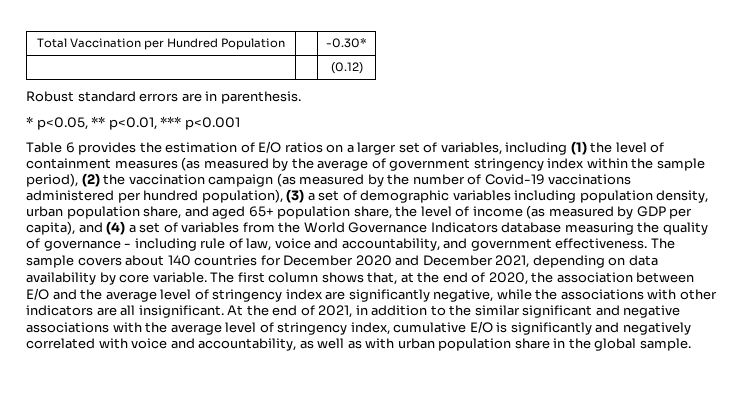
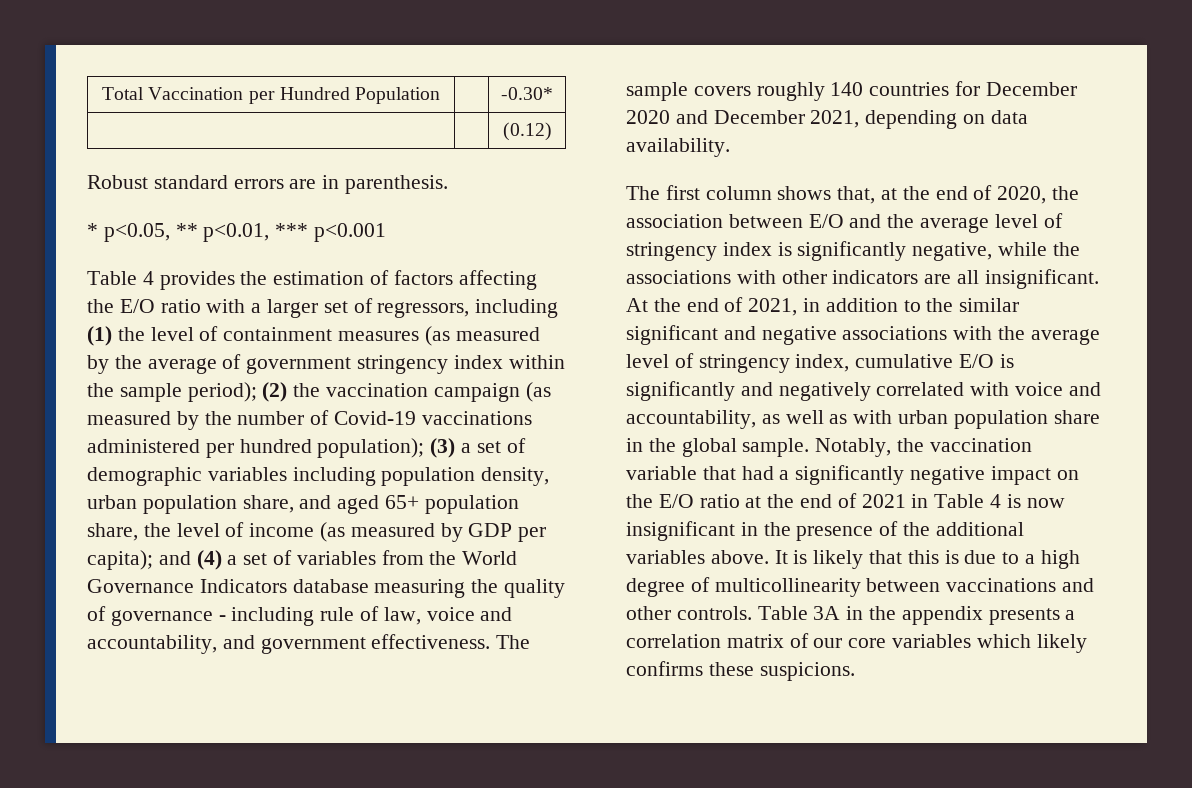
[65,142,75,153] 6 -> [142,271,154,285] 4
[258,141,344,153] E/O ratios on -> [393,270,537,290] [87,299,246,313] factors affecting the E/O ratio with
[440,142,502,155] variables, -> [377,302,470,318] regressors,
[26,173,78,187] period), -> [187,382,257,402] period);
[201,189,283,203] population), -> [317,438,425,458] population);
[26,221,75,235] capita), -> [87,550,153,570] capita);
[125,255,165,266] about -> [756,82,825,101] roughly
[26,272,207,285] availability by core variable. -> [626,138,730,157] availability. //
[325,291,346,300] are -> [777,242,792,256] is
(691, 344) none -> [815,438,1032,457] [626,465,1079,485] [626,493,1065,508] [626,521,1024,541] [626,550,1080,569] [626,577,1095,597] [626,606,1076,625] [626,633,1087,653] [626,661,855,681] Notably, the vaccination variable that had a significantly negative impact on the E/O ratio at the end of 2021 in Table 4 is now insignificant in the presence of the additional variables above. It is likely that this is due to a high degree of multicollinearity between vaccinations and other controls. Table 3A in the appendix presents a correlation matrix of our core variables which likely confirms these suspicions.

